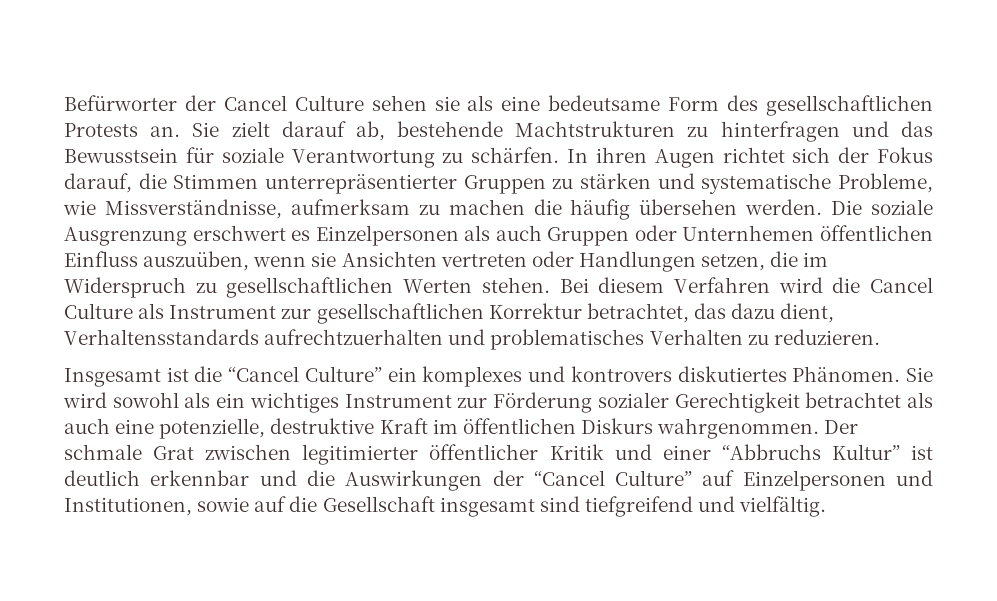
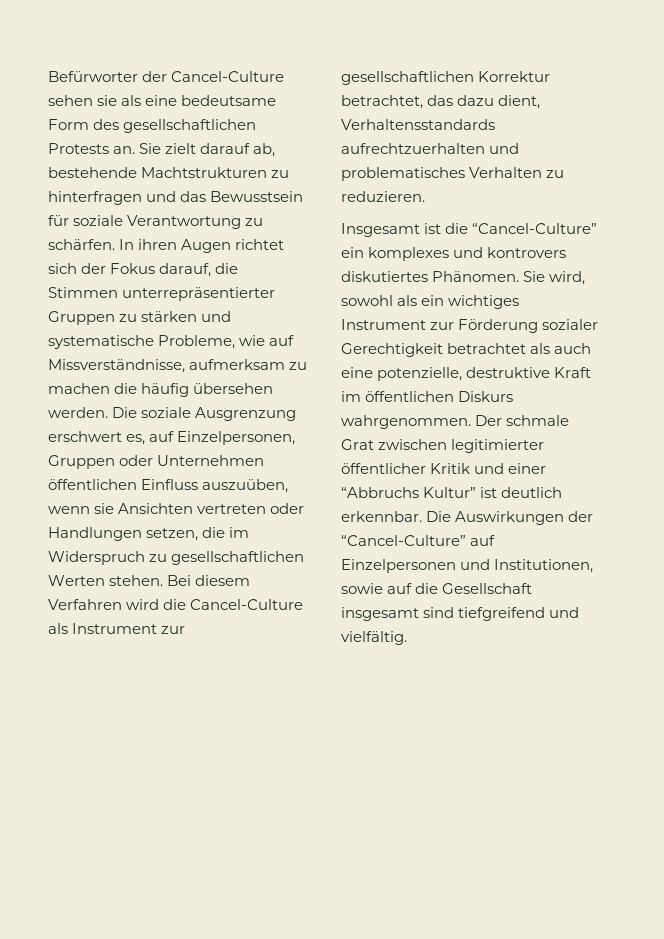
[223,95,364,111] Cancel Culture -> [171,71,285,82] Cancel-Culture
(96, 207) none -> [269,335,295,346] auf
[291,225,542,246] es Einzelpersonen als auch -> [126,431,296,445] es, auf Einzelpersonen,
[682,225,815,241] Unternhemen -> [157,455,265,466] Unternehmen
[870,277,934,293] [64,303,133,319] Cancel Culture -> [190,599,304,610] Cancel-Culture
[228,366,382,382] “Cancel Culture” -> [472,223,598,234] “Cancel-Culture”
[63,392,107,408] wird -> [549,271,586,285] wird,
[150,470,693,491] erkennbar und die Auswirkungen der “Cancel Culture” -> [341,511,594,525] [341,535,466,546] erkennbar. Die Auswirkungen der “Cancel-Culture”

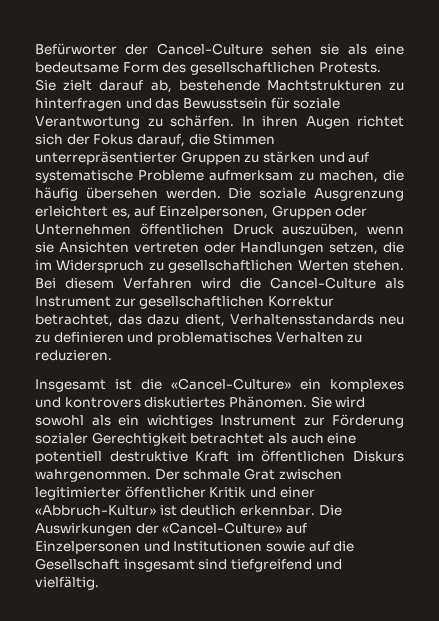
[48,143,136,154] Protests an. -> [318,62,381,73] Protests.
[48,335,295,349] [48,359,185,373] systematische Probleme, wie auf Missverständnisse, -> [348,152,370,163] [35,170,205,183] auf systematische Probleme
[48,383,110,394] machen -> [318,170,378,183] machen,
[48,431,122,442] erschwert -> [35,206,108,217] erleichtert
[141,479,199,490] Einfluss -> [232,224,274,235] Druck
[341,143,485,154] aufrechtzuerhalten -> [378,316,404,325] [35,332,124,343] neu zu definieren
[472,223,598,234] “Cancel-Culture” -> [171,378,291,390] «Cancel-Culture»
[549,271,586,285] wird, -> [335,397,366,408] wird
[377,367,463,381] potenzielle, -> [35,451,102,464] potentiell
[341,487,477,498] “Abbruchs Kultur” -> [35,505,156,516] «Abbruch-Kultur»
[341,535,466,546] “Cancel-Culture” -> [162,522,283,534] «Cancel-Culture»
[494,559,594,573] Institutionen, -> [173,541,263,552] Institutionen

